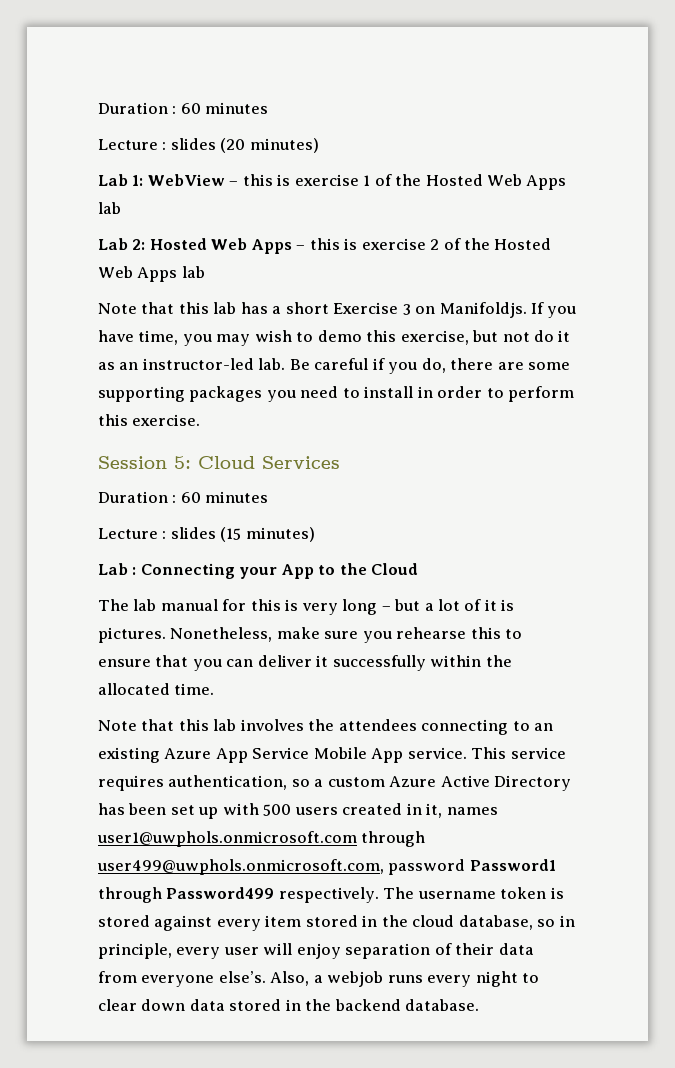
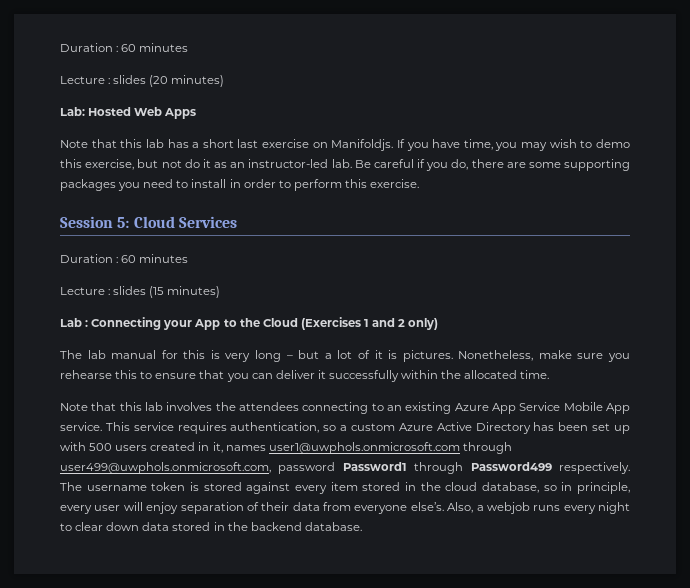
[98,174,567,190] [98,202,121,214] [98,238,552,254] [98,266,205,282] Lab 1: WebView – this is exercise 1 of the Hosted Web Apps lab // Lab 2: Hosted Web Apps – this is exercise 2 of the Hosted Web Apps lab -> [60,107,197,119] Lab: Hosted Web Apps
[333,302,411,315] Exercise 3 -> [237,139,310,148] last exercise
(419, 569) none -> [300,317,439,330] (Exercises 1 and 2 only)

